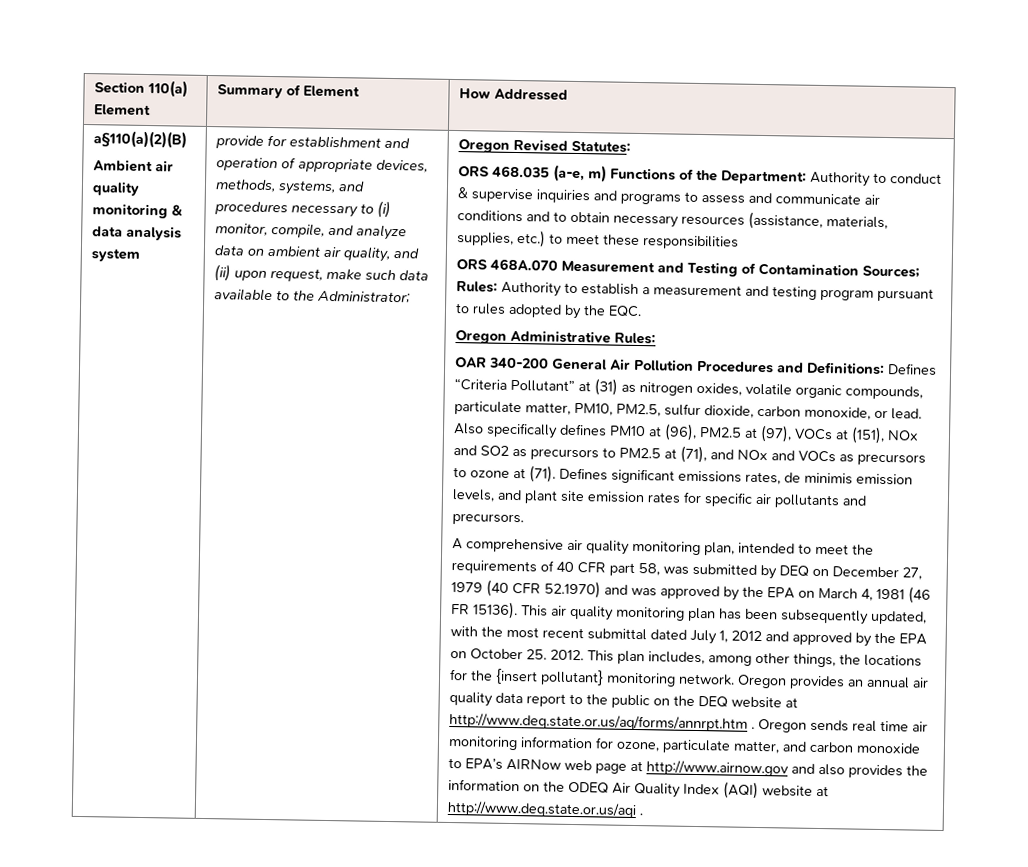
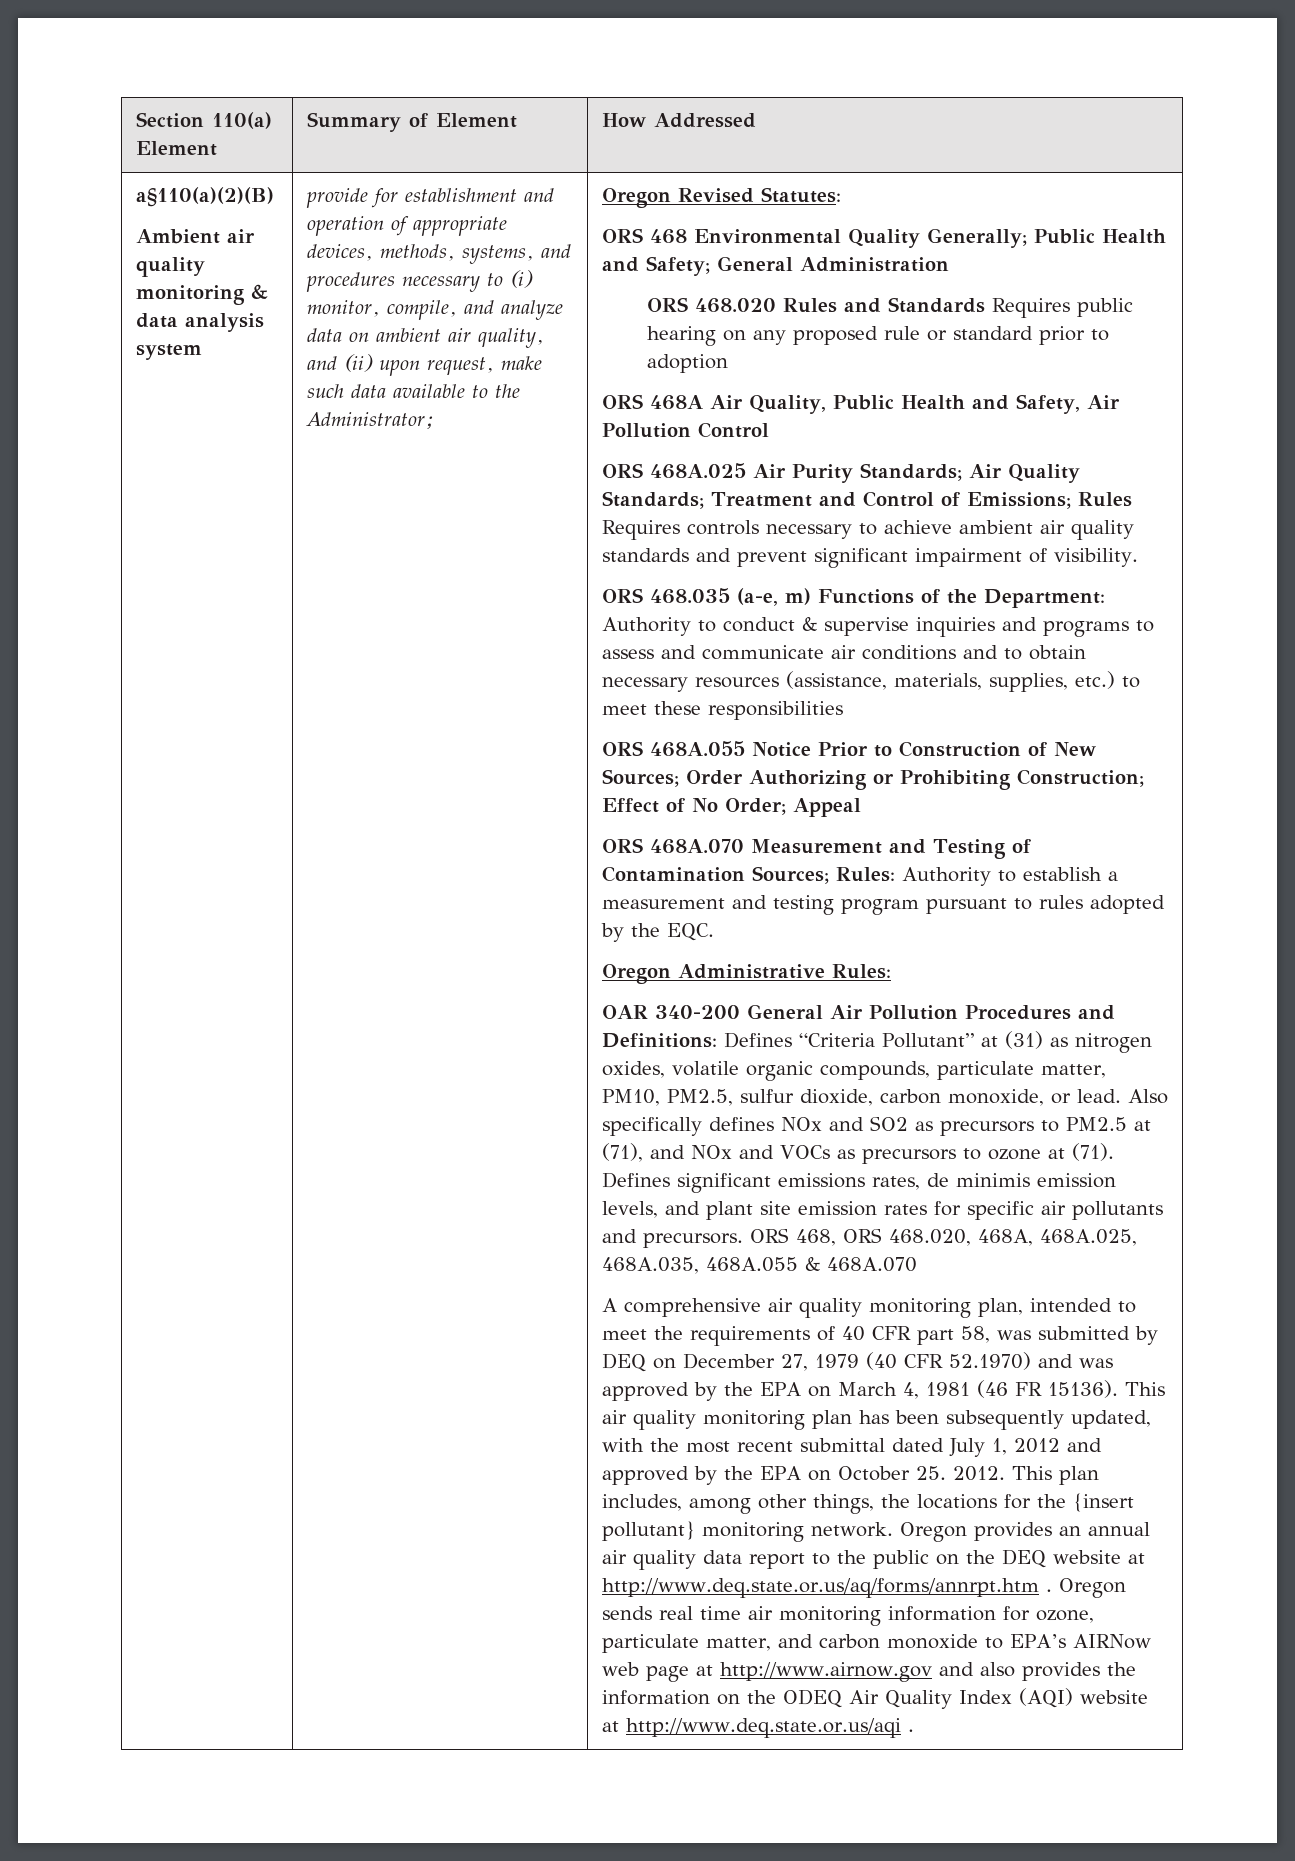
(632, 146) none -> [601,228,1166,248] [601,256,949,276] [646,297,1133,318] [646,326,1109,346] [646,354,728,373] [601,394,1120,414] [601,422,769,438] [601,463,1080,483] [601,491,1132,509] [601,520,1134,540] [601,548,1138,568] // ORS 468 Environmental Quality Generally; Public Health and Safety; General Administration // ORS 468.020 Rules and Standards Requires public hearing on any proposed rule or standard prior to adoption // ORS 468A Air Quality, Public Health and Safety, Air Pollution Control // ORS 468A.025 Air Purity Standards; Air Quality Standards; Treatment and Control of Emissions; Rules Requires controls necessary to achieve ambient air quality standards and prevent significant impairment of visibility.
(740, 242) none -> [601,741,1096,757] [601,769,1144,790] [601,798,861,817] // ORS 468A.055 Notice Prior to Construction of New Sources; Order Authorizing or Prohibiting Construction; Effect of No Order; Appeal
[609,423,886,445] PM10 at (96), PM2.5 at (97), VOCs at (151), -> (774, 1124) none
(525, 519) none -> [749,1228,1137,1246] [601,1256,917,1274] ORS 468, ORS 468.020, 468A, 468A.025, 468A.035, 468A.055 & 468A.070

